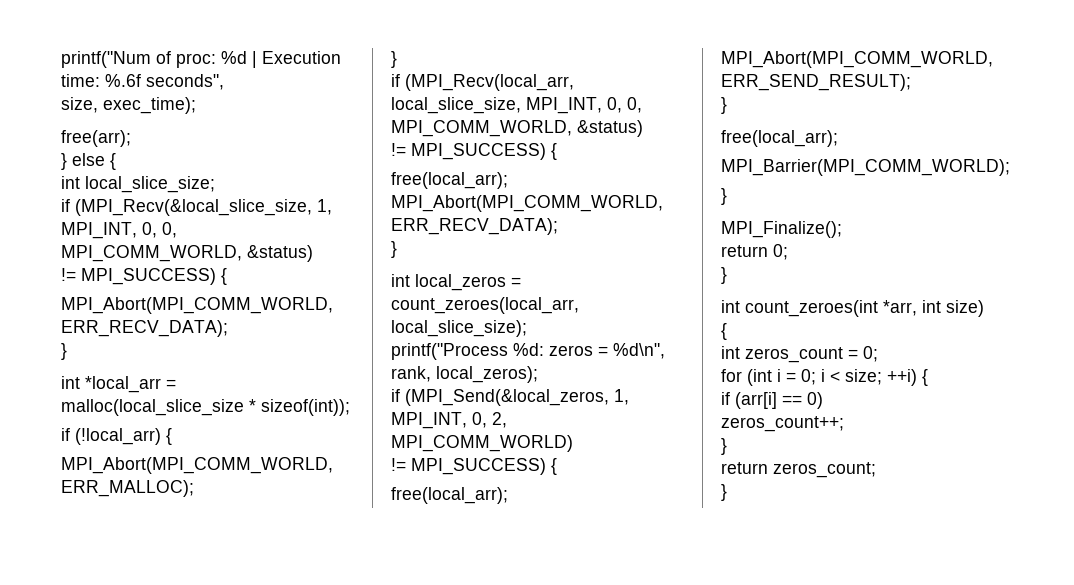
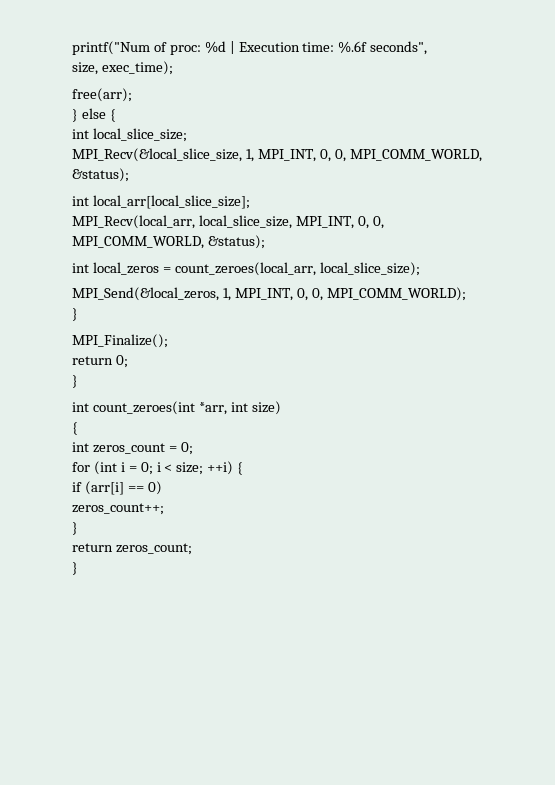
[61,199,312,216] if (MPI_Recv(&local_slice_size, -> [72,148,242,162] MPI_Recv(&local_slice_size,
[247,245,313,262] [61,268,227,285] [61,297,333,314] [61,320,228,337] [61,343,67,360] [61,376,176,393] [61,399,350,416] [61,428,172,445] [61,457,333,474] [61,480,194,497] [391,51,397,68] [391,74,574,91] &status) // != MPI_SUCCESS) { // MPI_Abort(MPI_COMM_WORLD, ERR_RECV_DATA); // } // int *local_arr = malloc(local_slice_size * sizeof(int)); // if (!local_arr) { // MPI_Abort(MPI_COMM_WORLD, ERR_MALLOC); // } // if (MPI_Recv(local_arr, -> [72,168,129,182] [72,195,250,209] [72,215,195,229] &status); // int local_arr[local_slice_size]; // MPI_Recv(local_arr,
[577,120,643,137] [391,143,557,160] [391,172,508,189] [391,195,663,212] [391,218,558,235] [391,241,397,258] &status) // != MPI_SUCCESS) { // free(local_arr); MPI_Abort(MPI_COMM_WORLD, ERR_RECV_DATA); // } -> [207,235,265,249] &status);
[391,343,665,360] [391,366,538,383] [391,389,629,406] [391,412,507,429] [391,435,573,452] [391,458,557,475] [391,487,508,504] [721,51,993,68] [721,74,911,91] [721,97,727,114] [721,130,838,147] [721,159,1010,176] printf("Process %d: zeros = %d\n", rank, local_zeros); // if (MPI_Send(&local_zeros, 1, MPI_INT, 0, 2, MPI_COMM_WORLD) // != MPI_SUCCESS) { // free(local_arr); MPI_Abort(MPI_COMM_WORLD, ERR_SEND_RESULT); // } // free(local_arr); // MPI_Barrier(MPI_COMM_WORLD); -> [72,287,466,301] MPI_Send(&local_zeros, 1, MPI_INT, 0, 0, MPI_COMM_WORLD);

